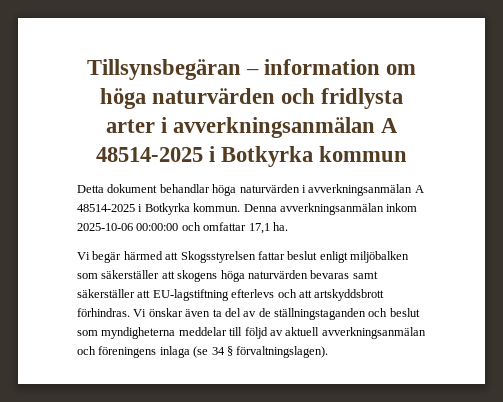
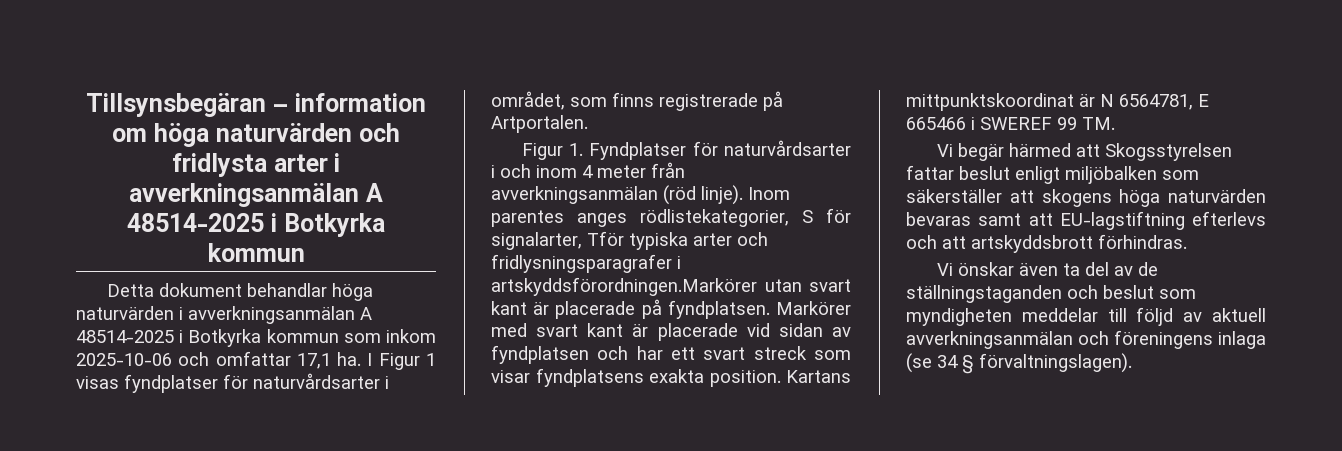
[193,203,384,215] kommun. Denna avverkningsanmälan -> [266,329,381,343] kommun som
[136,223,179,231] 00:00:00 -> (172, 359) none
(288, 226) none -> [367,353,436,370] [76,373,389,393] [491,91,783,111] [491,115,588,133] [521,140,851,160] [491,162,685,178] [491,185,790,205] [491,208,851,227] [491,231,768,250] [491,254,681,273] [491,277,851,296] [491,299,851,319] [491,323,851,341] [491,345,851,364] [491,368,851,387] [906,93,1209,111] [906,117,1115,130] I Figur 1 visas fyndplatser för naturvårdsarter i området, som finns registrerade på Artportalen. // Figur 1. Fyndplatser för naturvårdsarter i och inom 4 meter från avverkningsanmälan (röd linje). Inom parentes anges rödlistekategorier, S för signalarter, Tför typiska arter och fridlysningsparagrafer i artskyddsförordningen.Markörer utan svart kant är placerade på fyndplatsen. Markörer med svart kant är placerade vid sidan av fyndplatsen och har ett svart streck som visar fyndplatsens exakta position. Kartans mittpunktskoordinat är N 6564781, E 665466 i SWEREF 99 TM.
[77,289,135,298] säkerställer -> (1022, 219) none
(130, 312) none -> (1187, 241) //
[101,327,176,339] myndigheterna -> [906,308,1012,326] myndigheten

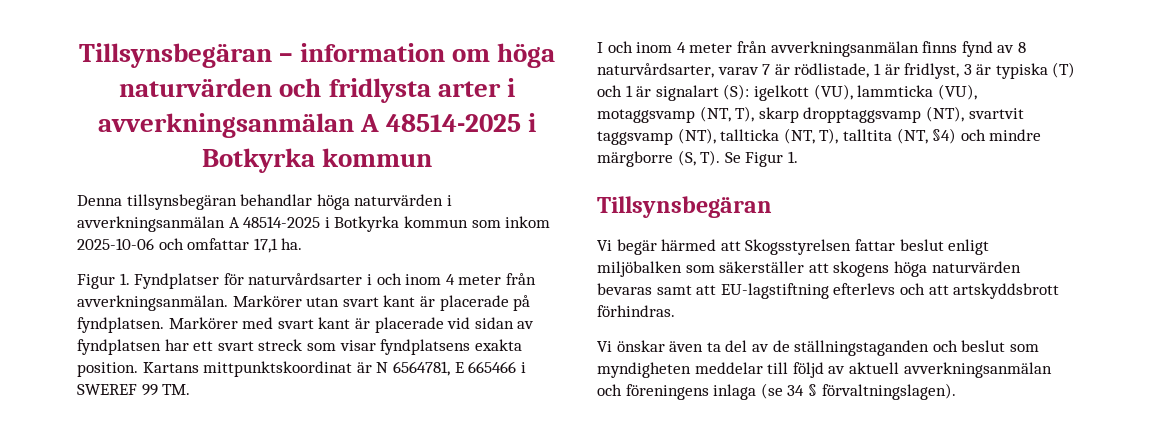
[106,283,242,297] Detta dokument -> [77,194,237,210] Denna tillsynsbegäran
[367,353,436,370] [76,373,389,393] [491,91,783,111] [491,115,588,133] I Figur 1 visas fyndplatser för naturvårdsarter i området, som finns registrerade på Artportalen. -> (303, 244) none
[491,185,790,205] [491,208,851,227] [491,231,768,250] [491,254,681,273] [491,277,757,296] avverkningsanmälan (röd linje). Inom parentes anges rödlistekategorier, S för signalarter, Tför typiska arter och fridlysningsparagrafer i artskyddsförordningen.Markörer -> [77,295,302,311] avverkningsanmälan. Markörer
[597,346,629,360] och -> (161, 347) none
(1115, 123) none -> [597,41,1026,57] [597,62,1076,79] [597,84,977,101] [597,106,1024,123] [597,128,1042,145] [597,150,798,167] [597,196,772,218] // I och inom 4 meter från avverkningsanmälan finns fynd av 8 naturvårdsarter, varav 7 är rödlistade, 1 är fridlyst, 3 är typiska (T) och 1 är signalart (S): igelkott (VU), lammticka (VU), motaggsvamp (NT, T), skarp dropptaggsvamp (NT), svartvit taggsvamp (NT), tallticka (NT, T), talltita (NT, §4) och mindre märgborre (S, T). Se Figur 1. // Tillsynsbegäran

